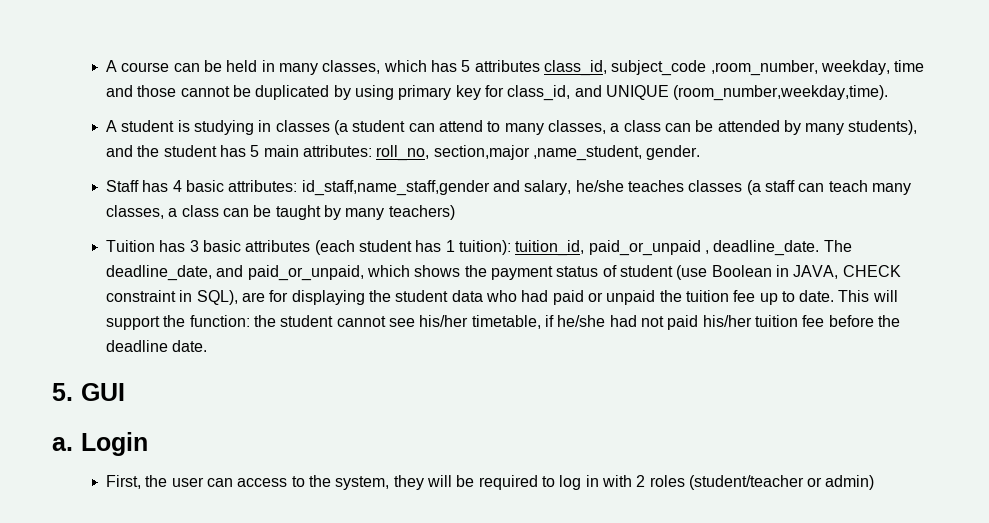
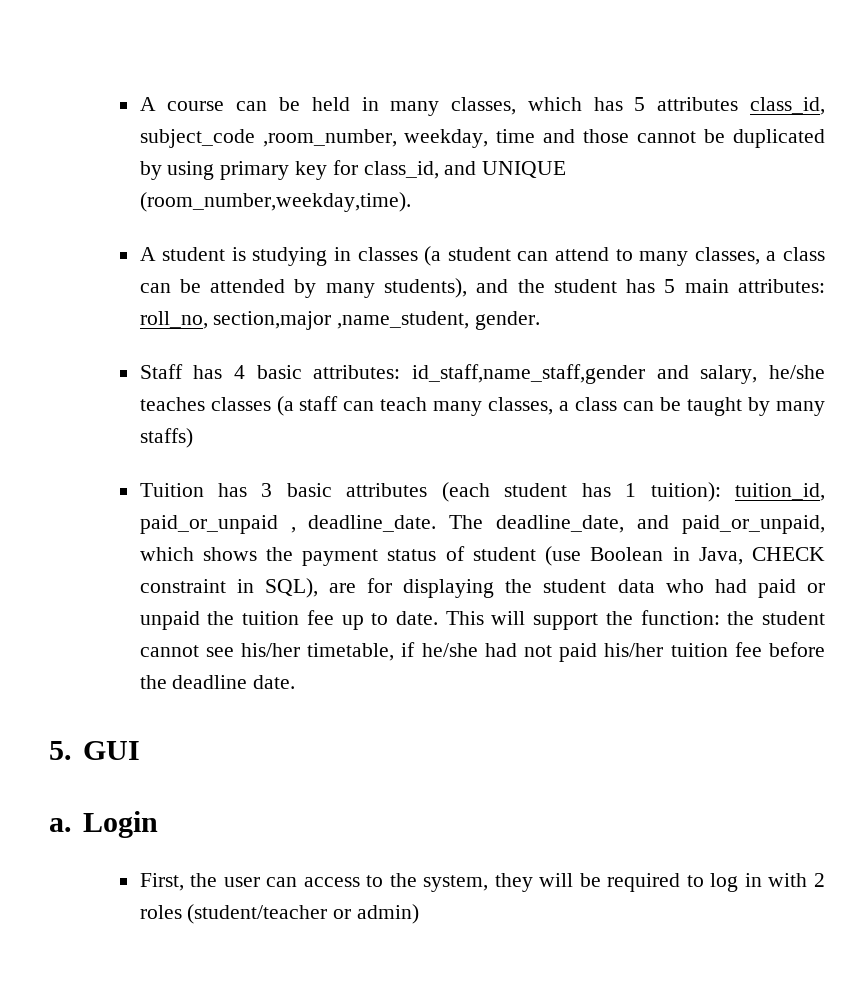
[388,205,455,220] teachers) -> [139,428,193,448] staffs)
[793,265,839,279] JAVA, -> [698,547,743,565] Java,

